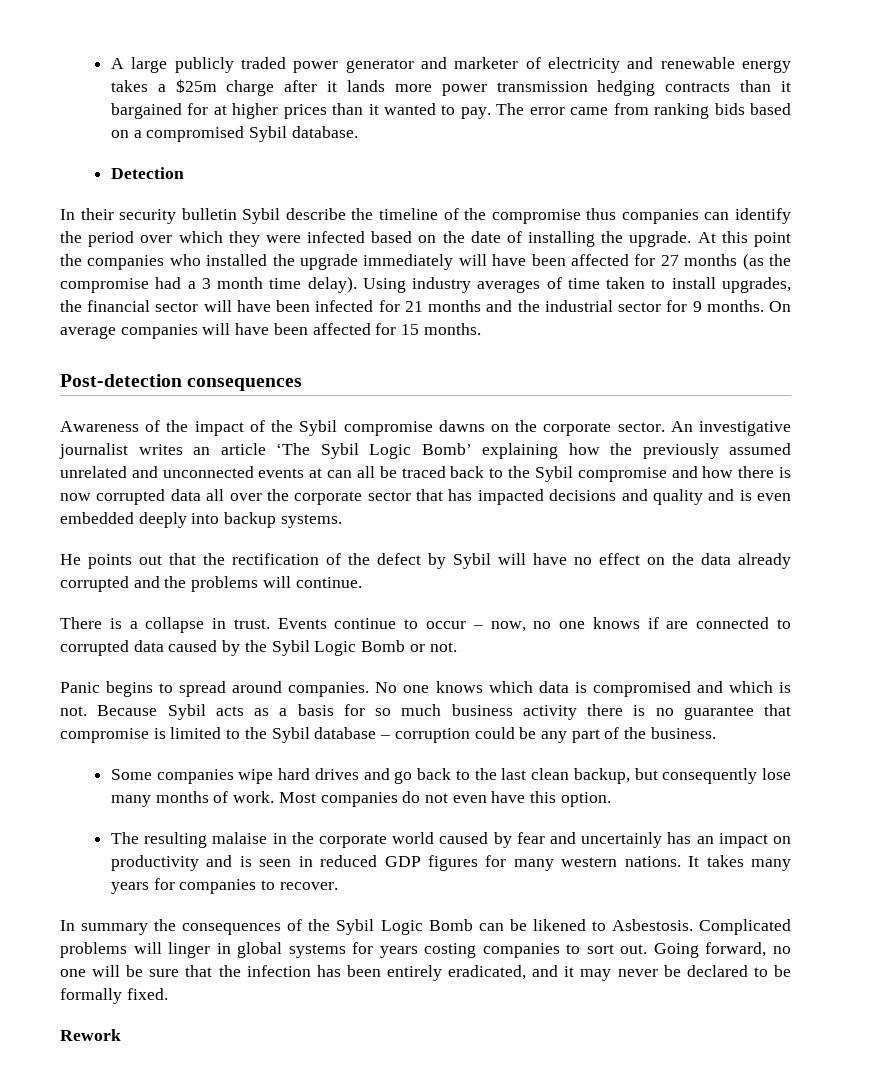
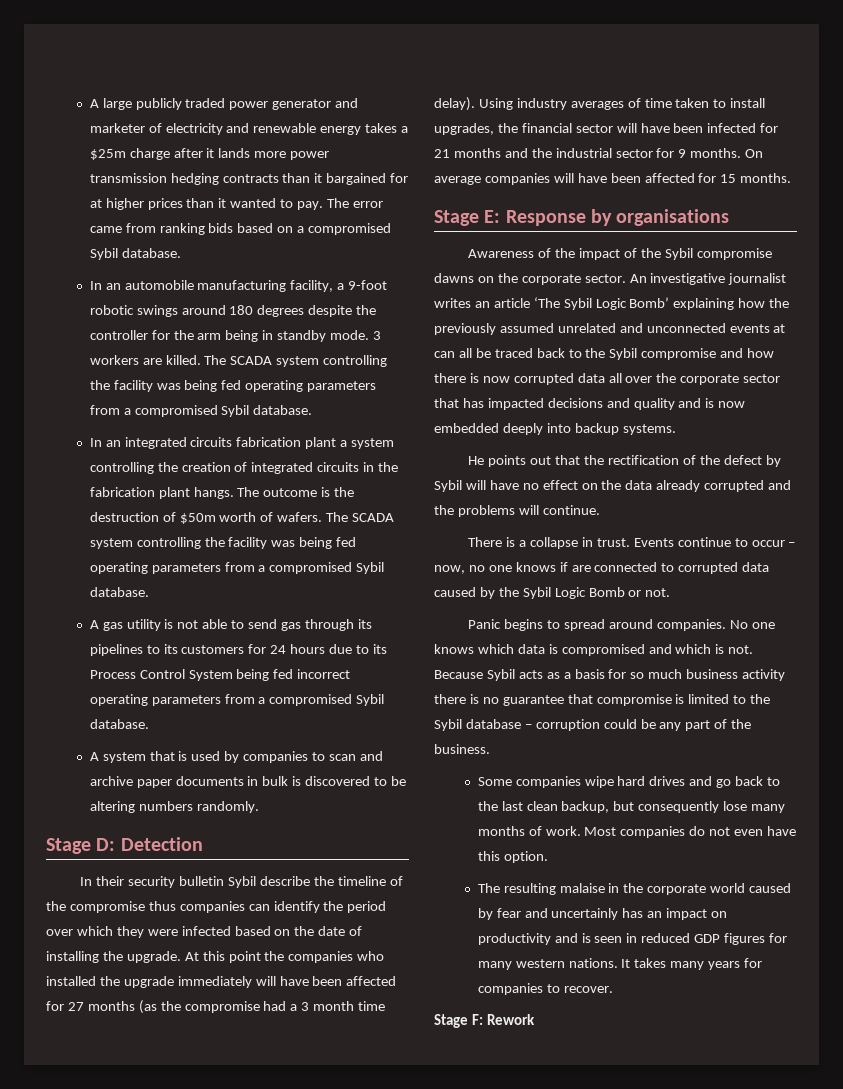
(358, 132) none -> [89,280,388,292] [89,305,377,317] [89,330,381,342] [89,355,388,367] [89,380,377,392] [89,405,313,417] [89,437,395,449] [89,462,399,474] [89,487,355,499] [89,512,395,524] [89,537,357,549] [89,562,385,574] [89,587,149,597] [89,619,372,631] [89,644,387,656] [89,669,351,681] [89,694,385,706] [89,719,149,729] [89,751,383,763] [89,776,406,788] [89,801,259,813] [46,838,116,854] In an automobile manufacturing facility, a 9-foot robotic swings around 180 degrees despite the controller for the arm being in standby mode. 3 workers are killed. The SCADA system controlling the facility was being fed operating parameters from a compromised Sybil database. // In an integrated circuits fabrication plant a system controlling the creation of integrated circuits in the fabrication plant hangs. The outcome is the destruction of $50m worth of wafers. The SCADA system controlling the facility was being fed operating parameters from a compromised Sybil database. // A gas utility is not able to send gas through its pipelines to its customers for 24 hours due to its Process Control System being fed incorrect operating parameters from a compromised Sybil database. // A system that is used by companies to scan and archive paper documents in bulk is discovered to be altering numbers randomly. // Stage D:
[60,374,303,391] Post-detection consequences -> [434,209,730,226] Stage E: Response by organisations
[757,493,791,501] even -> [718,401,746,408] now
[60,919,791,935] [60,942,791,958] [60,965,791,981] [60,988,168,1004] In summary the consequences of the Sybil Logic Bomb can be likened to Asbestosis. Complicated problems will linger in global systems for years costing companies to sort out. Going forward, no one will be sure that the infection has been entirely eradicated, and it may never be declared to be formally fixed. // -> [434,1014,483,1028] Stage F:

